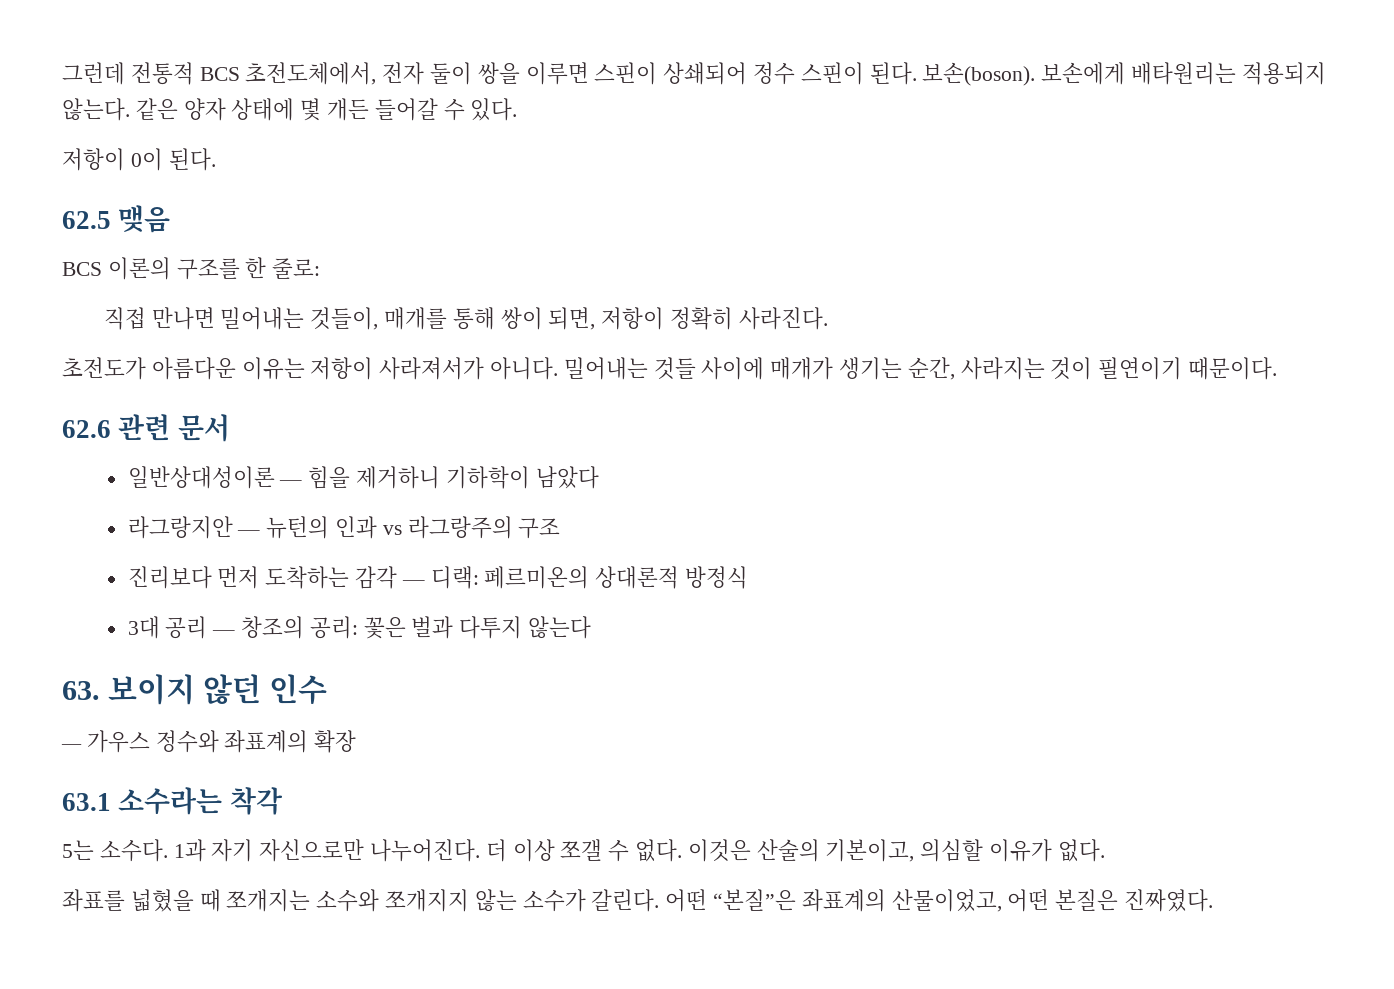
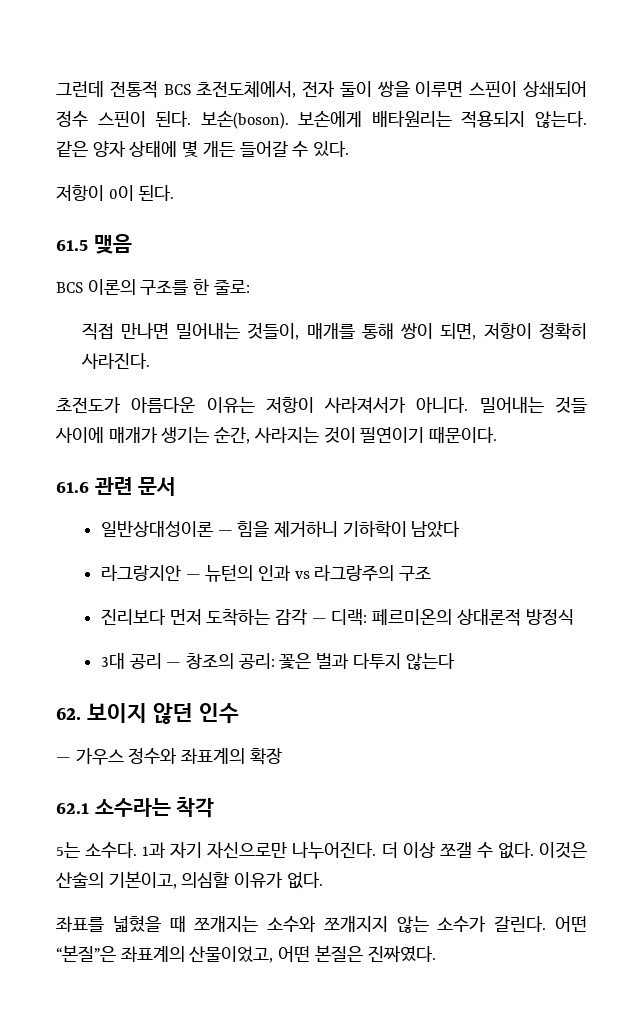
[62,211,111,229] 62.5 -> [56,240,88,251] 61.5
[62,420,111,438] 62.6 -> [56,482,89,493] 61.6
[62,681,100,700] 63. -> [56,707,81,720] 62.
[62,793,111,811] 63.1 -> [56,803,89,814] 62.1

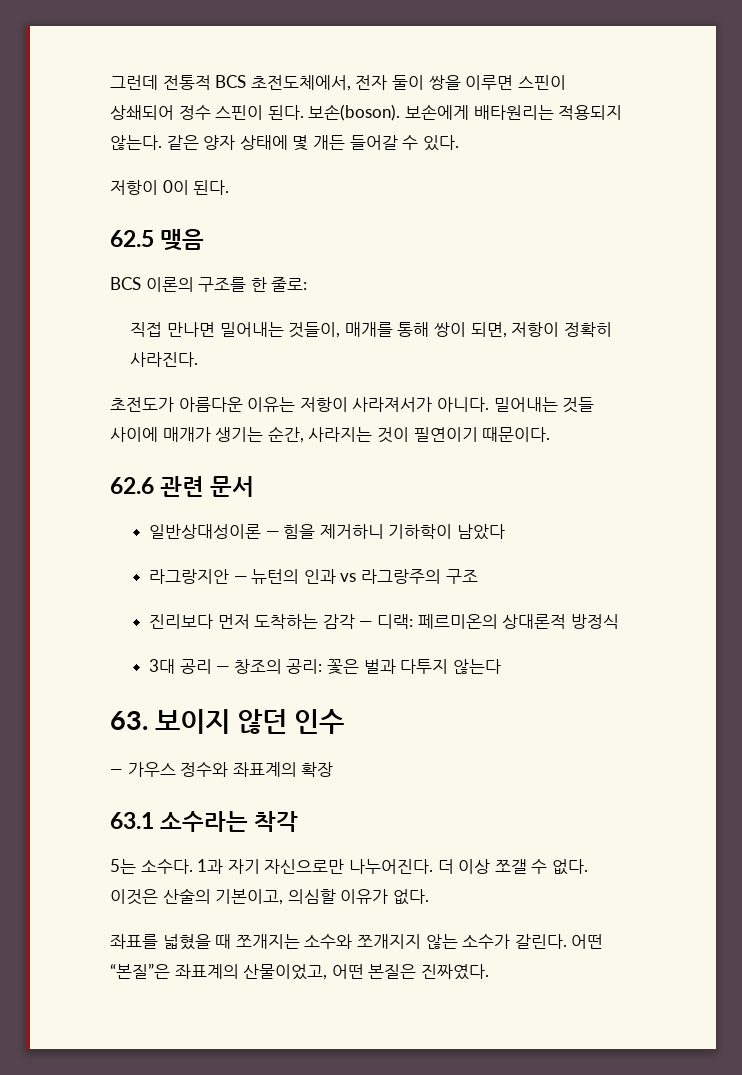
[56,240,88,251] 61.5 -> [110,230,154,247] 62.5
[56,482,89,493] 61.6 -> [110,477,154,494] 62.6
[56,707,81,720] 62. -> [110,711,148,730] 63.
[56,803,89,814] 62.1 -> [110,812,154,829] 63.1

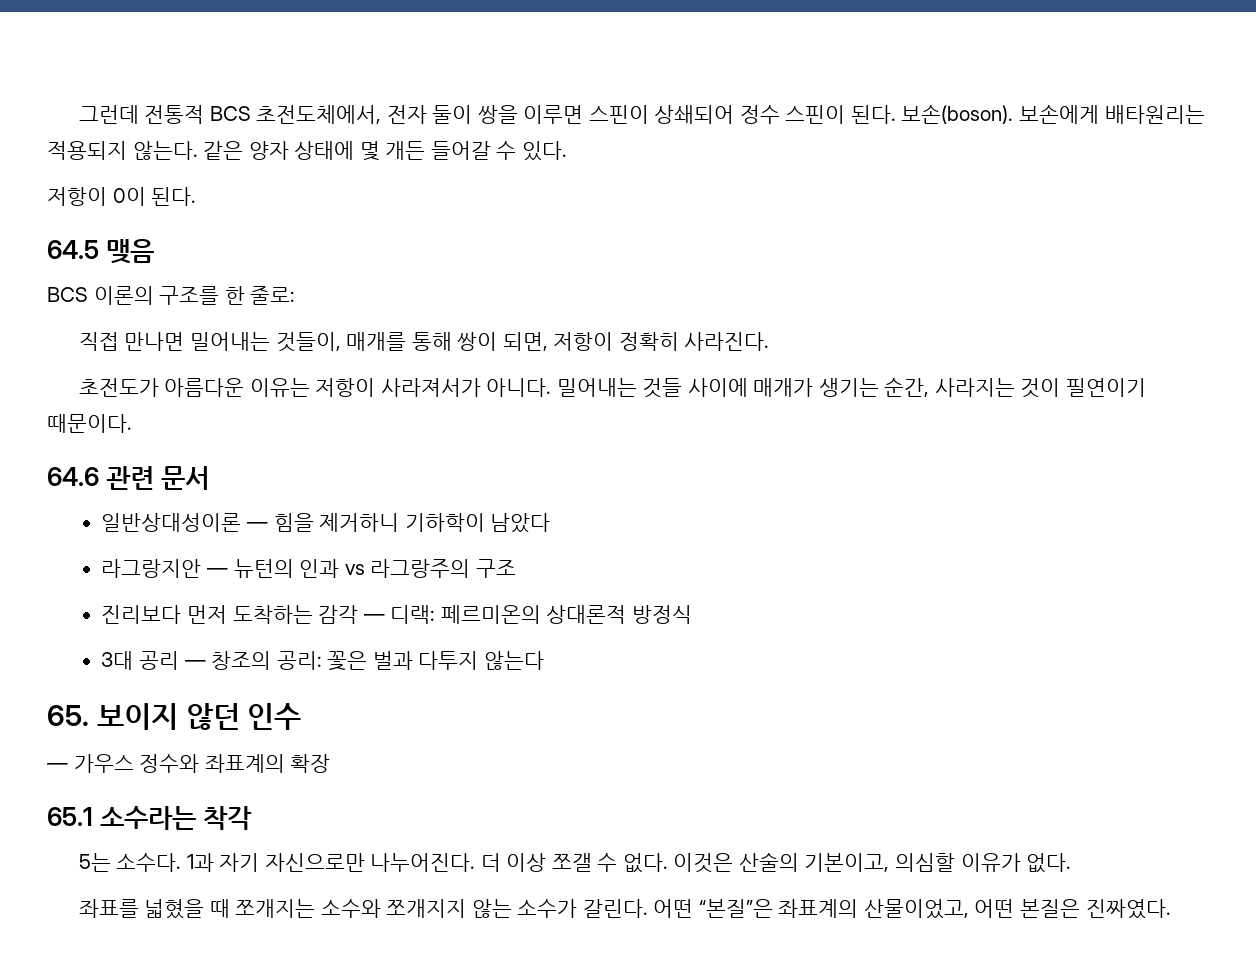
[110,230,154,247] 62.5 -> [47,240,99,259] 64.5
[110,477,154,494] 62.6 -> [47,467,99,486] 64.6
[110,711,148,730] 63. -> [47,705,89,726] 65.
[110,812,154,829] 63.1 -> [47,807,93,826] 65.1

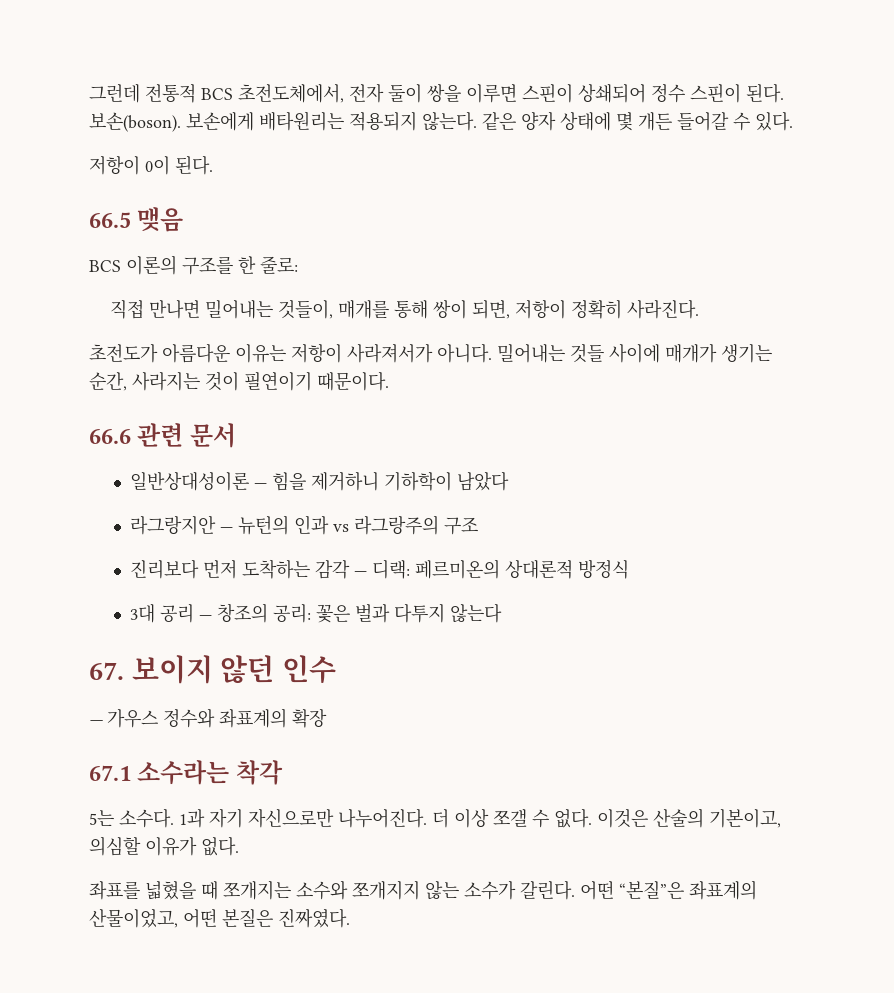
[47,240,99,259] 64.5 -> [89,212,131,228] 66.5
[47,467,99,486] 64.6 -> [89,429,131,444] 66.6
[47,705,89,726] 65. -> [89,662,124,680] 67.
[47,807,93,826] 65.1 -> [89,765,131,781] 67.1

